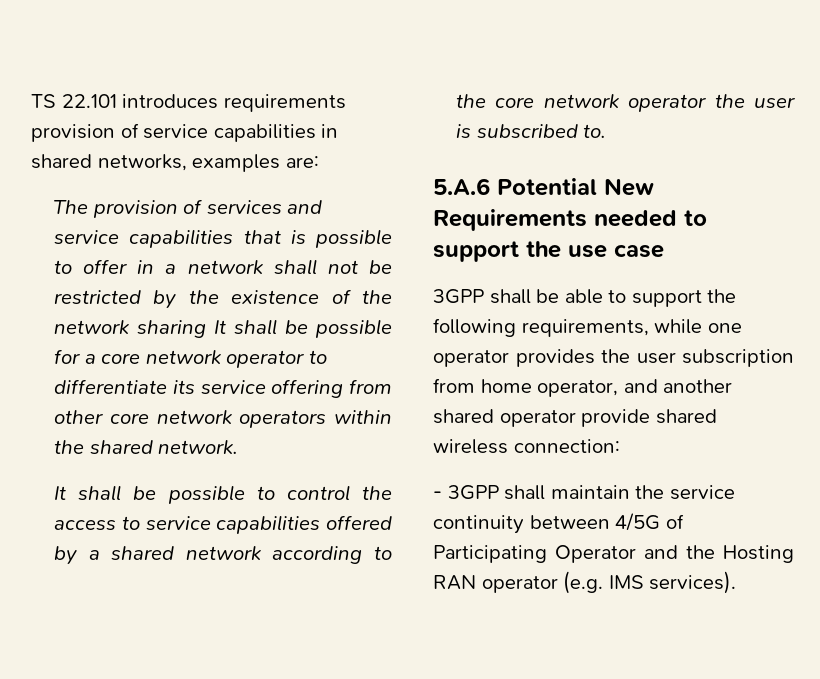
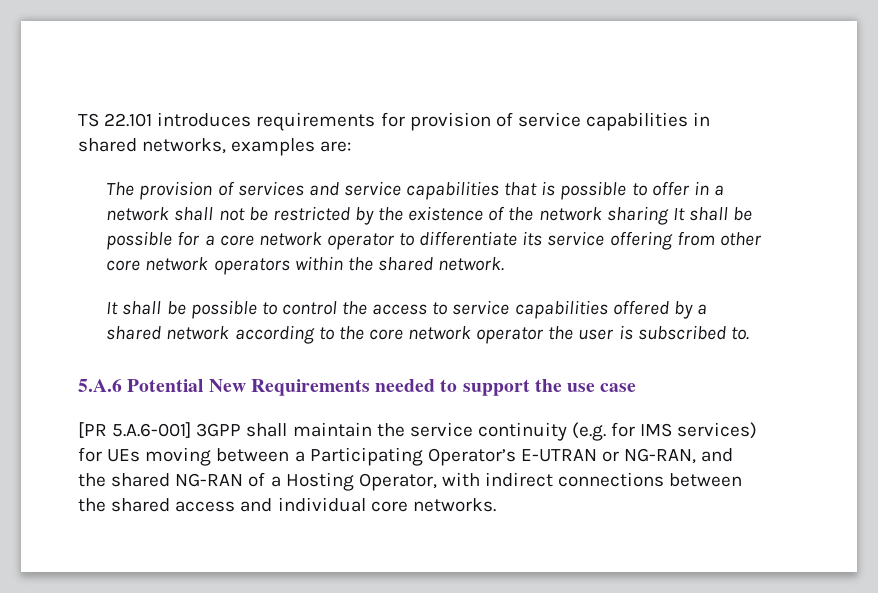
(346, 103) none -> [380,112,405,127] for
[433,289,737,307] [433,318,742,337] [433,349,794,367] [433,378,733,397] [433,409,717,427] [433,439,620,454] [433,491,442,499] 3GPP shall be able to support the following requirements, while one operator provides the user subscription from home operator, and another shared operator provide shared wireless connection: // - -> [78,422,192,438] [PR 5.A.6-001]
[529,513,684,531] [433,545,794,563] [433,571,737,594] between 4/5G of Participating Operator and the Hosting RAN operator (e.g. IMS services). -> [572,422,758,441] [78,447,734,466] [78,472,743,491] [78,497,496,512] (e.g. for IMS services) for UEs moving between a Participating Operator’s E-UTRAN or NG-RAN, and the shared NG-RAN of a Hosting Operator, with indirect connections between the shared access and individual core networks.

